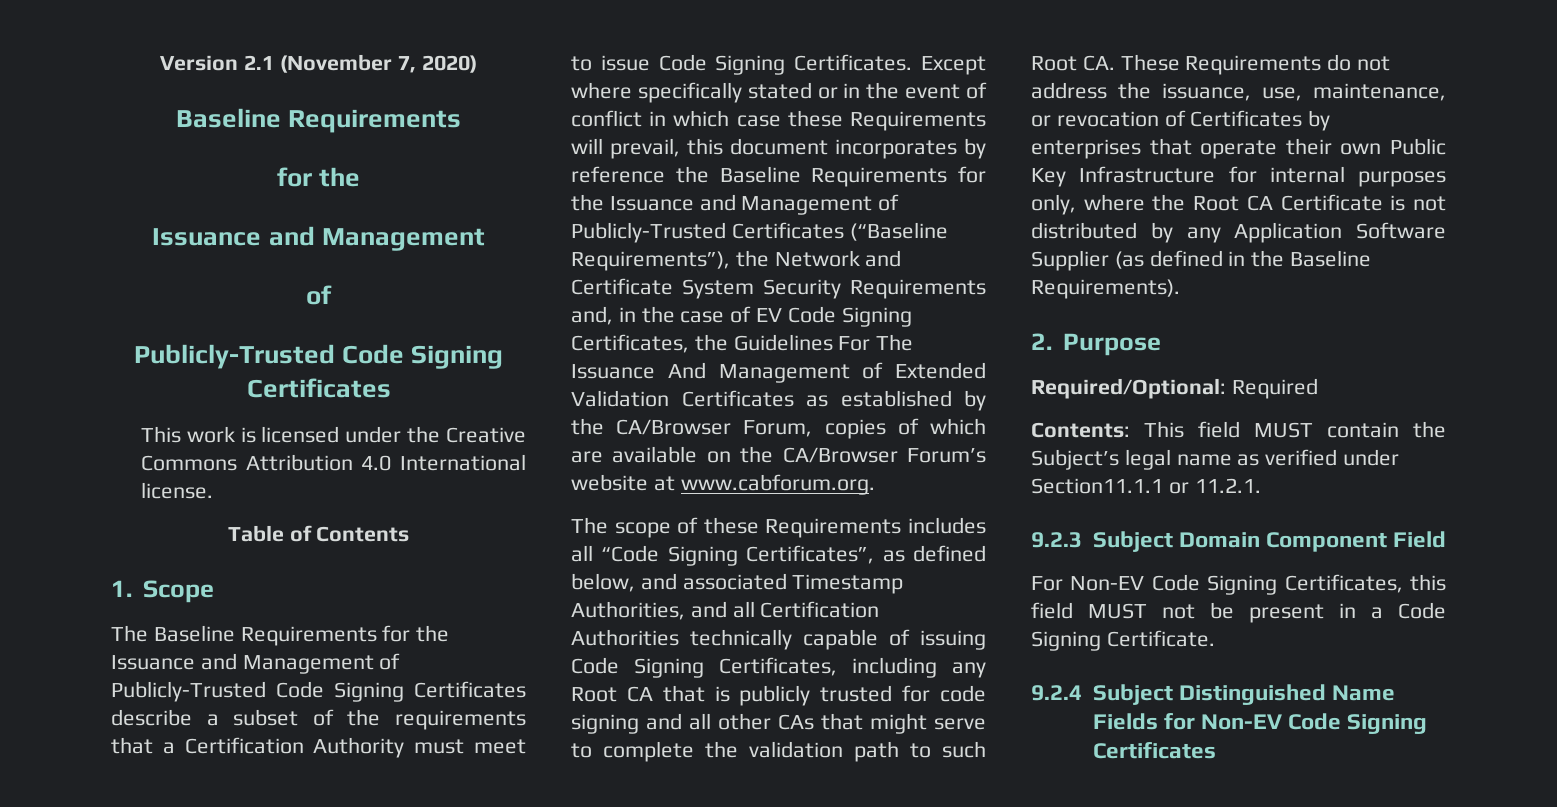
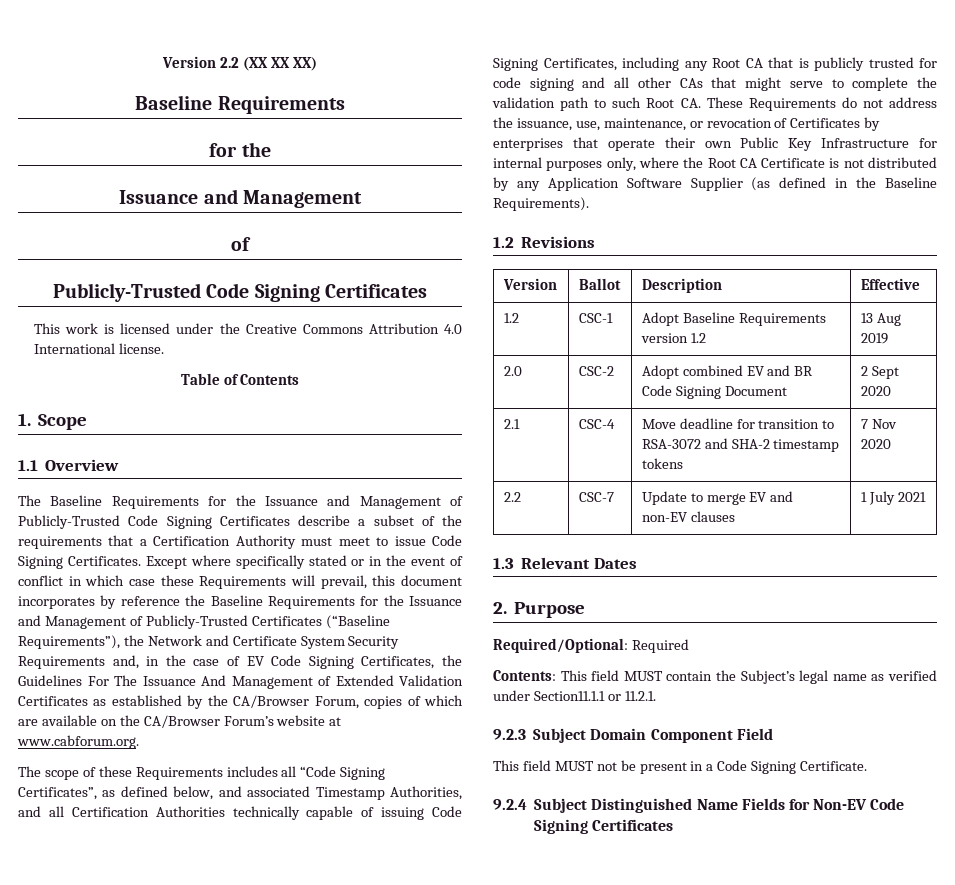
[160,54,477,73] Version 2.1 (November 7, 2020) -> [162,56,317,71] Version 2.2 (XX XX XX)
(214, 591) none -> [18,459,120,471] // 1.1 Overview
(1180, 289) none -> [493,236,596,248] [502,278,557,290] [578,278,621,290] [641,278,722,293] [860,278,920,290] [503,313,519,323] [578,313,613,323] [641,312,826,326] [640,333,706,343] [860,313,901,326] [860,333,888,344] [503,366,522,376] [578,366,614,376] [641,365,814,379] [641,385,787,399] [860,366,899,379] [860,386,891,396] [503,419,520,429] [578,419,615,429] [641,418,835,429] [641,438,840,452] [641,458,683,469] [860,419,897,429] [860,439,891,449] [503,492,521,502] [578,492,614,502] [641,491,794,505] [641,511,735,522] [860,491,926,505] [493,557,637,569] // 1.2 Revisions // Version | Ballot | Description | Effective // 1.2 | CSC-1 | Adopt Baseline Requirements version 1.2 | 13 Aug 2019 // 2.0 | CSC-2 | Adopt combined EV and BR Code Signing Document | 2 Sept 2020 // 2.1 | CSC-4 | Move deadline for transition to RSA-3072 and SHA-2 timestamp tokens | 7 Nov 2020 // 2.2 | CSC-7 | Update to merge EV and non-EV clauses | 1 July 2021 // 1.3 Relevant Dates
[1031,574,1446,595] For Non-EV Code Signing Certificates, this -> [493,760,519,771] This

